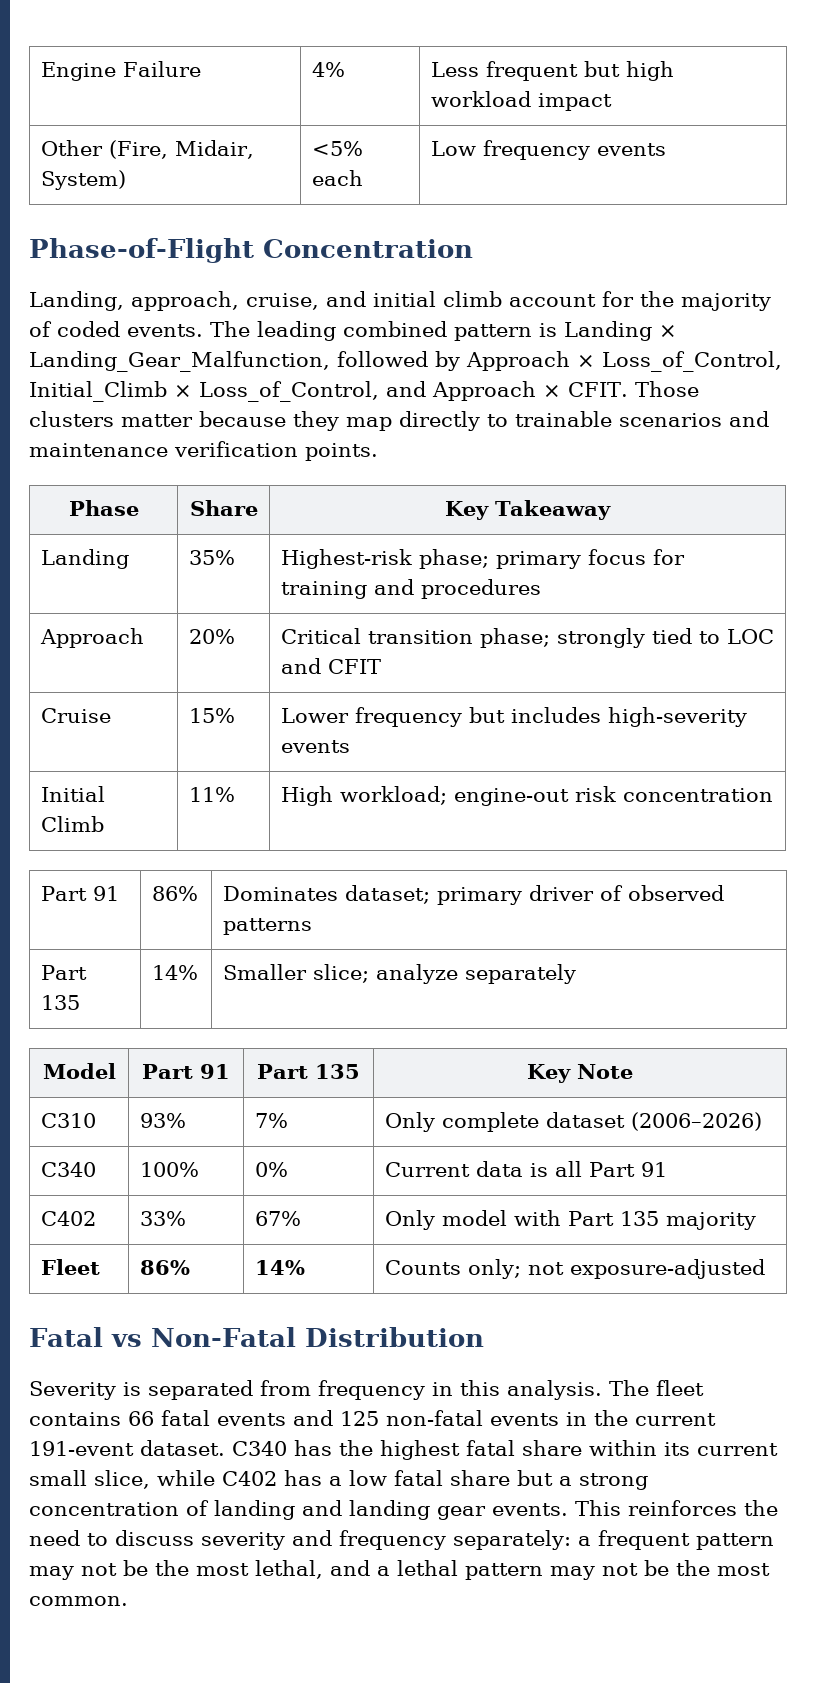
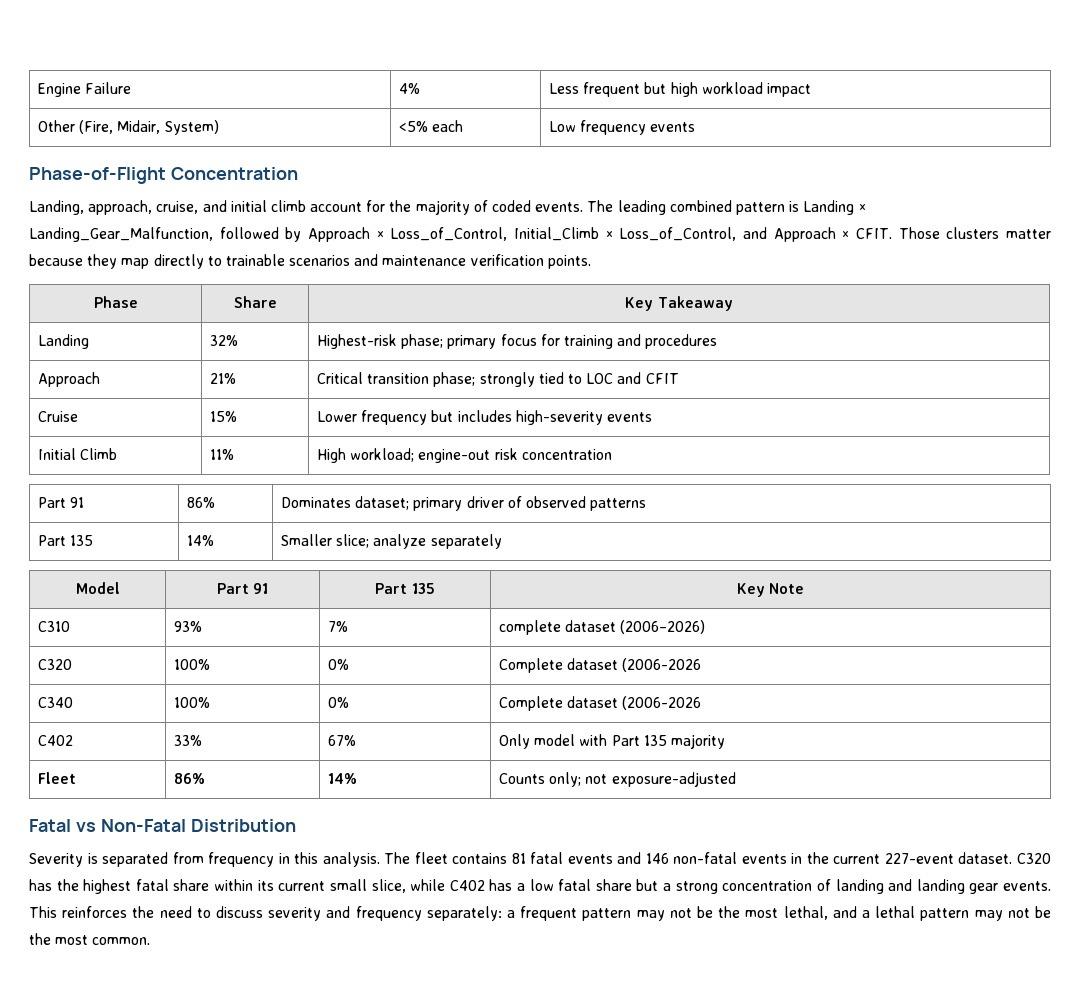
[188,550,235,565] 35% -> [210,335,239,346] 32%
[188,629,235,644] 20% -> [210,373,237,384] 21%
[384,1112,435,1132] Only -> (349, 626) none
[40,1162,96,1177] [139,1162,199,1177] [254,1162,288,1177] [384,1161,667,1177] C340 | 100% | 0% | Current data is all Part 91 -> [38,659,73,670] [174,659,211,670] [328,659,350,670] [499,658,702,673] [38,697,74,708] [174,697,211,708] [328,697,350,708] [499,696,702,711] C320 | 100% | 0% | Complete dataset (2006-2026 // C340 | 100% | 0% | Complete dataset (2006-2026
[128,1411,154,1426] 66 -> [511,853,526,864] 81
[340,1411,379,1426] 125 -> [645,853,669,864] 146
[29,1440,287,1456] 191-event dataset. C340 -> [884,852,1051,864] 227-event dataset. C320

